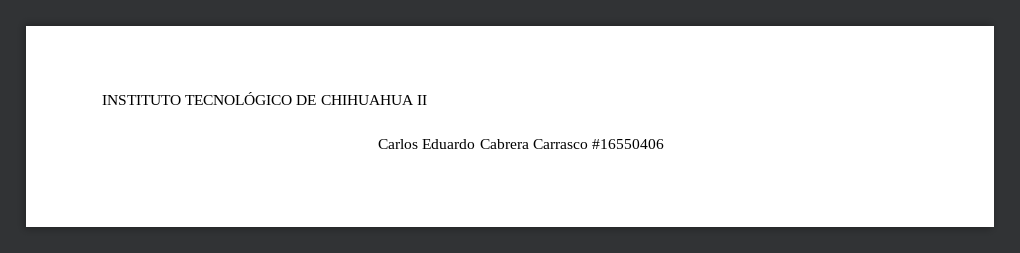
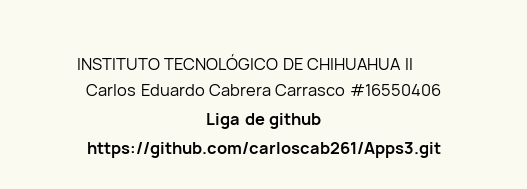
(664, 144) none -> [206,113,321,129] [86,142,441,158] // Liga de github // https://github.com/carloscab261/Apps3.git

